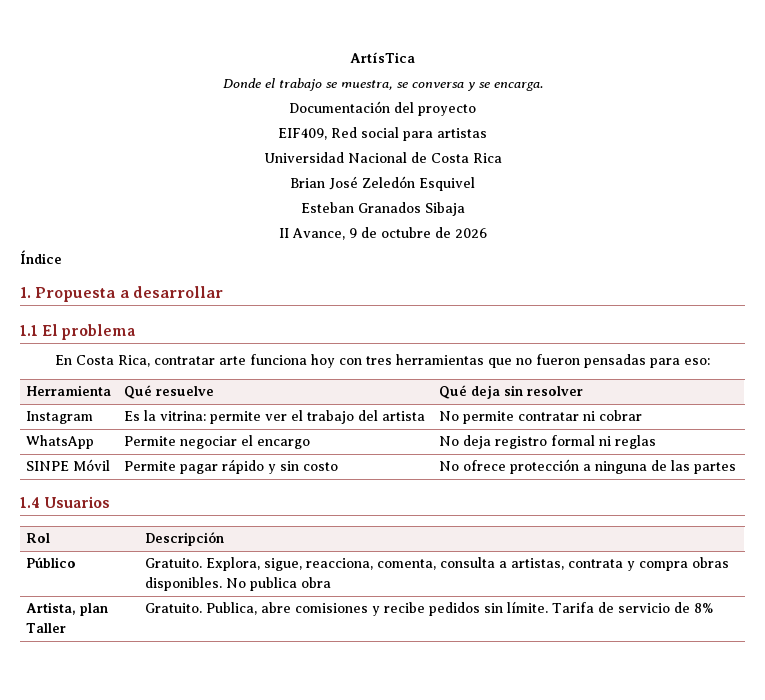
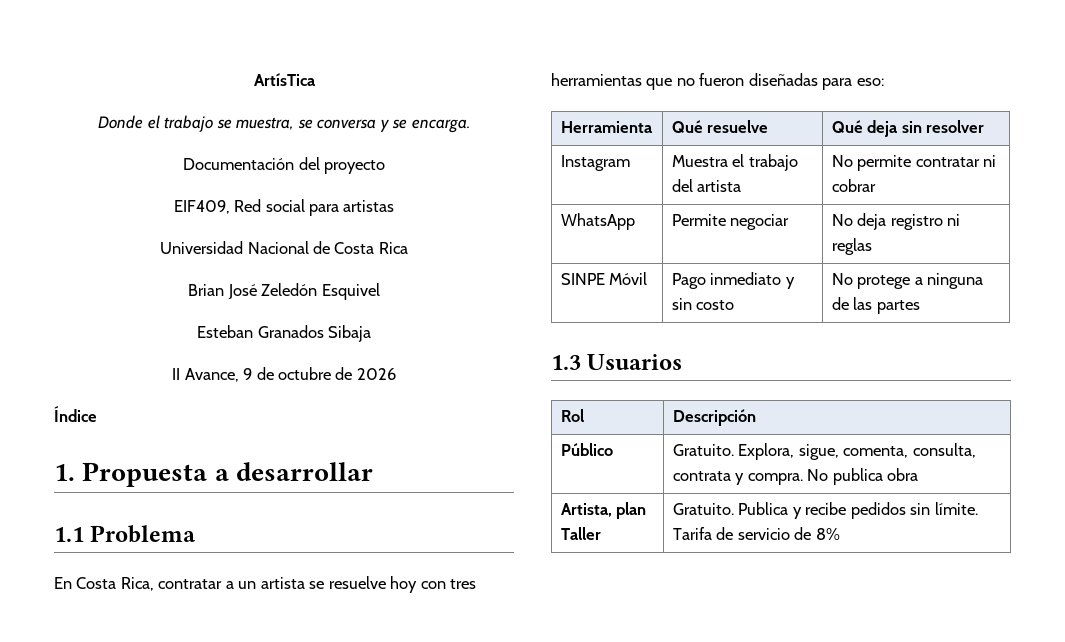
[42,324,136,340] El problema -> [90,525,197,543] Problema
[219,354,308,365] arte funciona -> [225,576,386,589] a un artista se resuelve
[584,354,647,368] pensadas -> [748,73,818,86] diseñadas
[124,410,288,424] Es la vitrina: permite ver -> [671,155,728,167] Muestra
[241,435,311,449] el encargo -> (790, 222) none
[551,435,596,446] formal -> (943, 222) none
[124,459,265,474] Permite pagar rápido -> [671,272,782,289] Pago inmediato
[463,459,580,474] ofrece protección -> [857,275,911,289] protege
[20,497,40,508] 1.4 -> [551,355,581,370] 1.3
[306,557,730,571] [145,577,223,591] reacciona, comenta, consulta a artistas, contrata y compra obras disponibles. -> [843,443,976,458] [672,471,803,485] comenta, consulta, contrata y compra.
[206,602,369,615] Publica, abre comisiones -> [738,502,789,515] Publica

